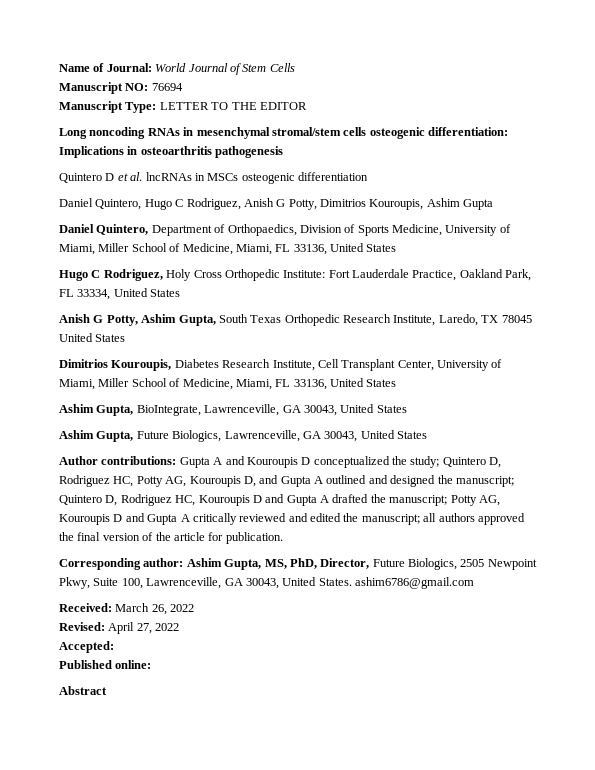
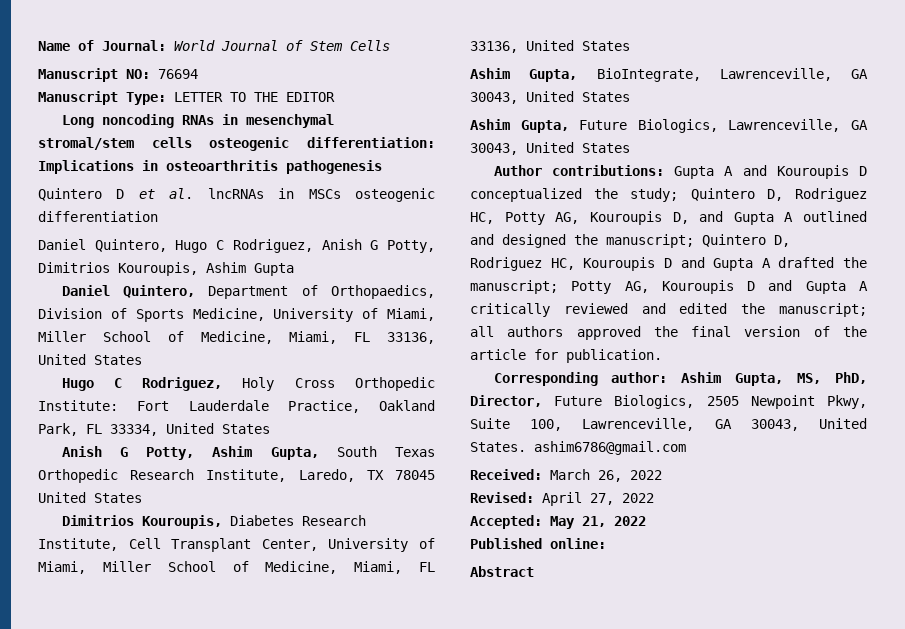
(114, 647) none -> [550,516,646,529] May 21, 2022

